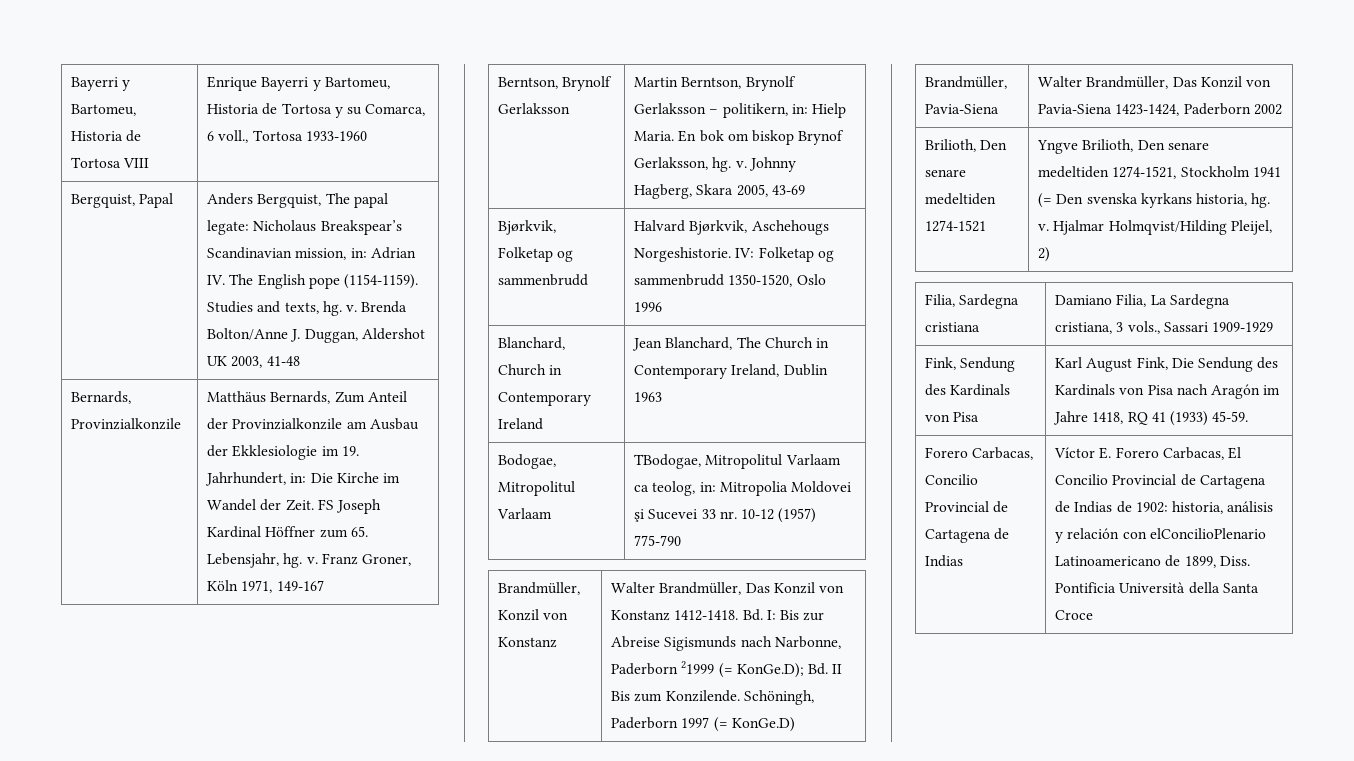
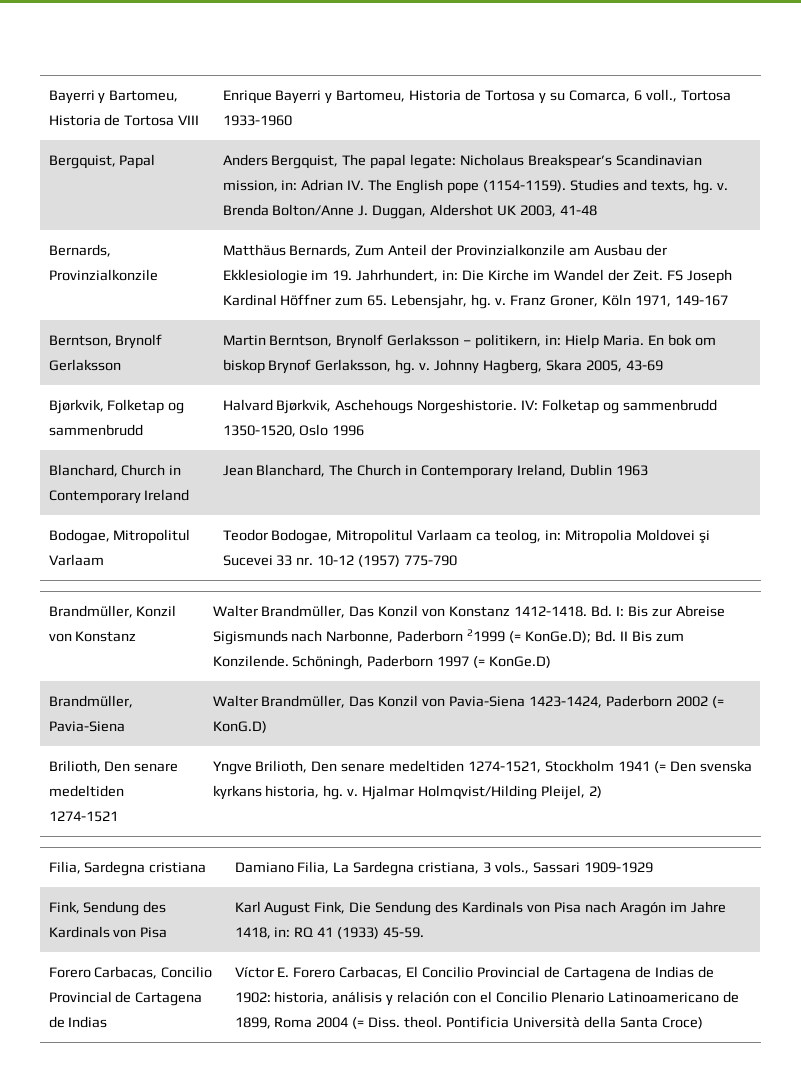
[634,454,702,469] TBodogae, -> [222,529,333,544] Teodor Bodogae,
(1282, 109) none -> [711,696,724,708] [212,721,267,733] (= KonG.D)
(1124, 418) none -> [274,927,291,937] in:
[1149,528,1266,539] [1055,555,1250,568] elConcilioPlenario Latinoamericano de 1899, Diss. -> [480,991,739,1003] [234,1016,443,1029] el Concilio Plenario Latinoamericano de 1899, Roma 2004 (= Diss. theol.
[1055,610,1094,620] Croce -> [661,1017,703,1029] Croce)

